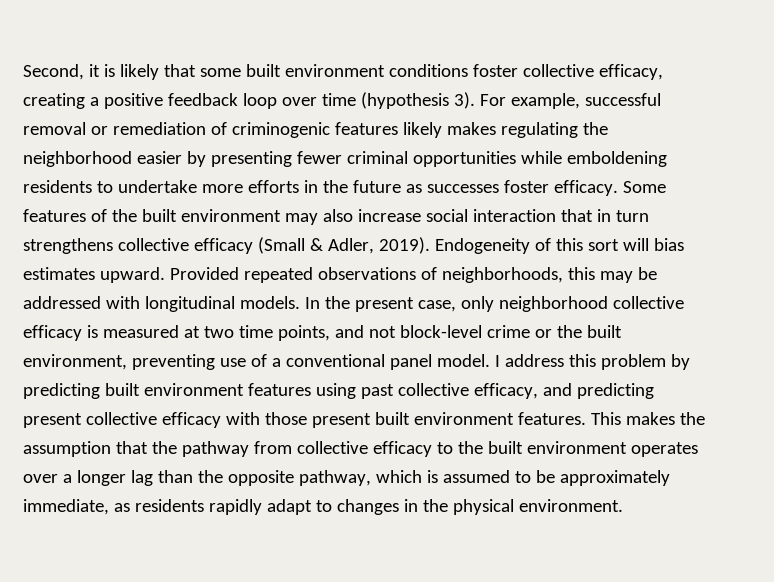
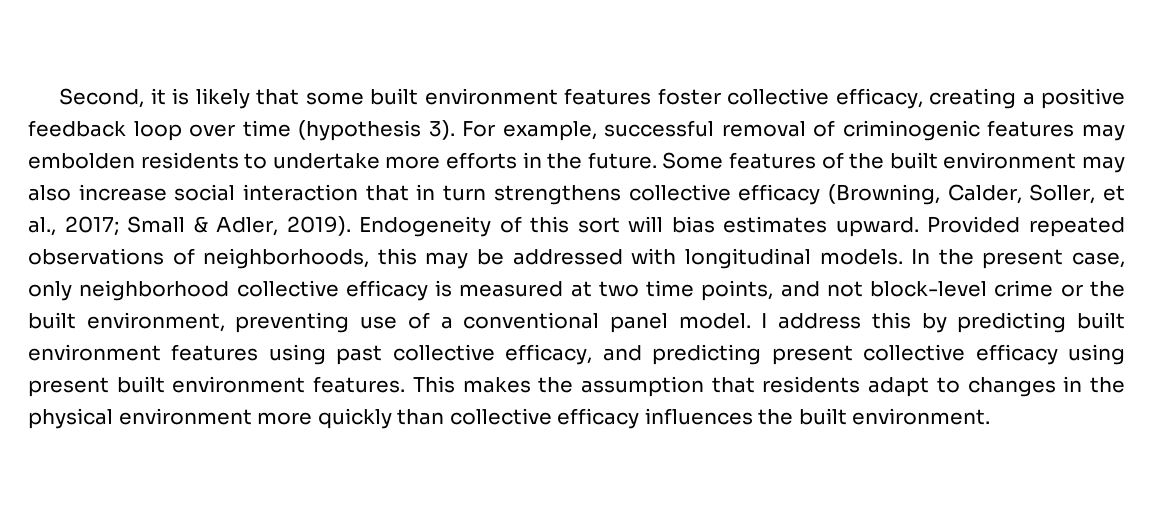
[388,64,468,77] conditions -> [564,88,652,105] features
[90,122,206,135] or remediation -> (806, 129) none
[402,122,608,138] [23,151,667,167] likely makes regulating the neighborhood easier by presenting fewer criminal opportunities while emboldening -> [1082,124,1125,141] [28,153,135,169] may embolden
[352,180,618,196] future as successes foster efficacy. -> [587,152,657,169] future.
[257,237,305,254] (Small -> [827,184,1125,205] [28,216,186,236] (Browning, Calder, Soller, et al., 2017; Small
[600,354,666,370] problem -> (911, 320) none
[225,412,307,425] with those -> [1068,344,1126,365] using
[151,441,698,457] [23,470,670,486] [23,499,262,515] the pathway from collective efficacy to the built environment operates over a longer lag than the opposite pathway, which is assumed to be approximately immediate, as residents rapidly -> [762,376,861,393] residents
(514, 507) none -> [118,408,847,429] environment more quickly than collective efficacy influences the built

